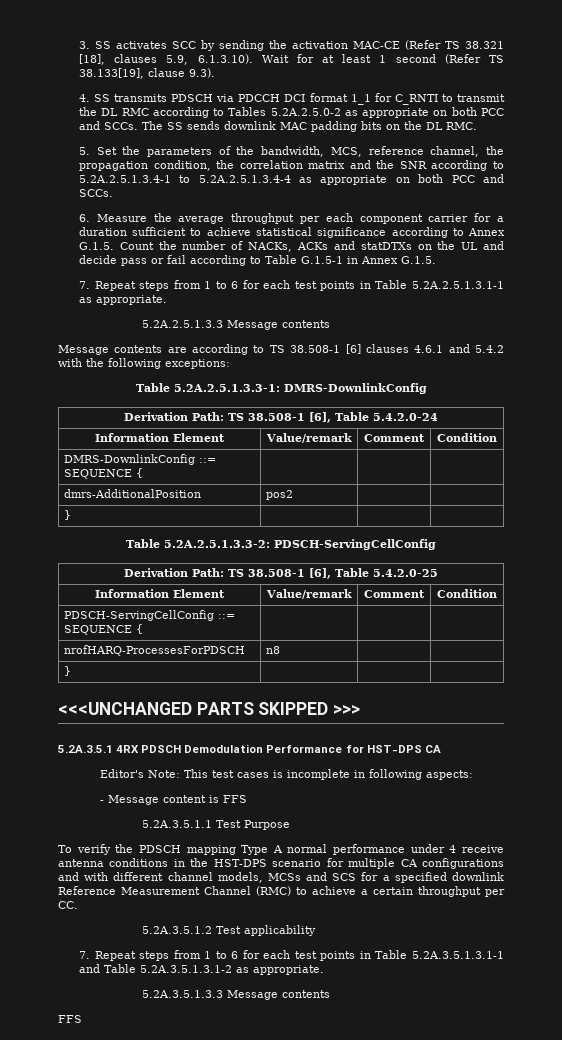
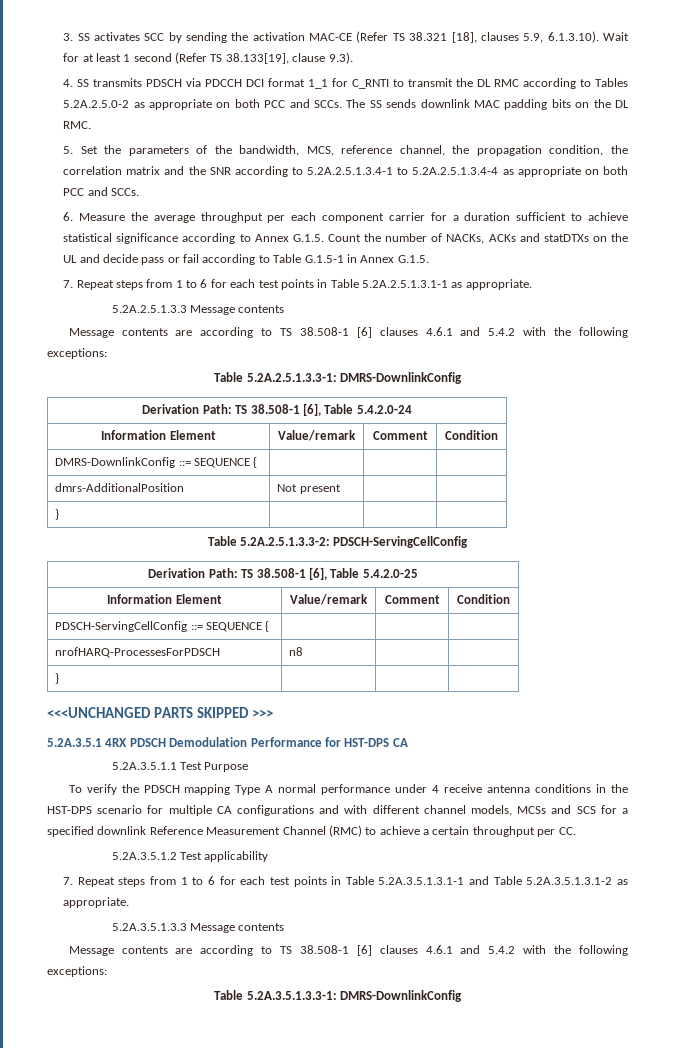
[265,490,293,500] pos2 -> [277,484,341,494] Not present
[99,769,473,780] [99,795,247,805] // Editor's Note: This test cases is incomplete in following aspects: // - Message content is FFS -> (408, 742) none
[58,1015,82,1023] FFS -> [68,945,628,956] [47,966,107,977] [214,990,462,1002] Message contents are according to TS 38.508-1 [6] clauses 4.6.1 and 5.4.2 with the following exceptions: // Table 5.2A.3.5.1.3.3-1: DMRS-DownlinkConfig

